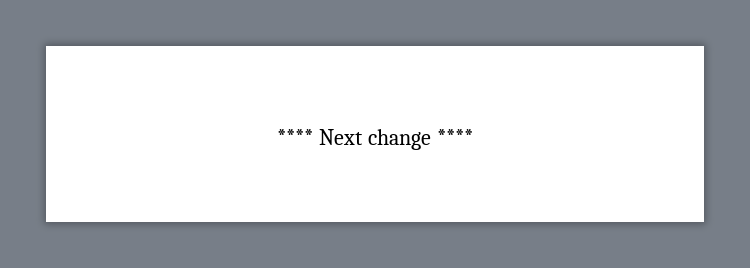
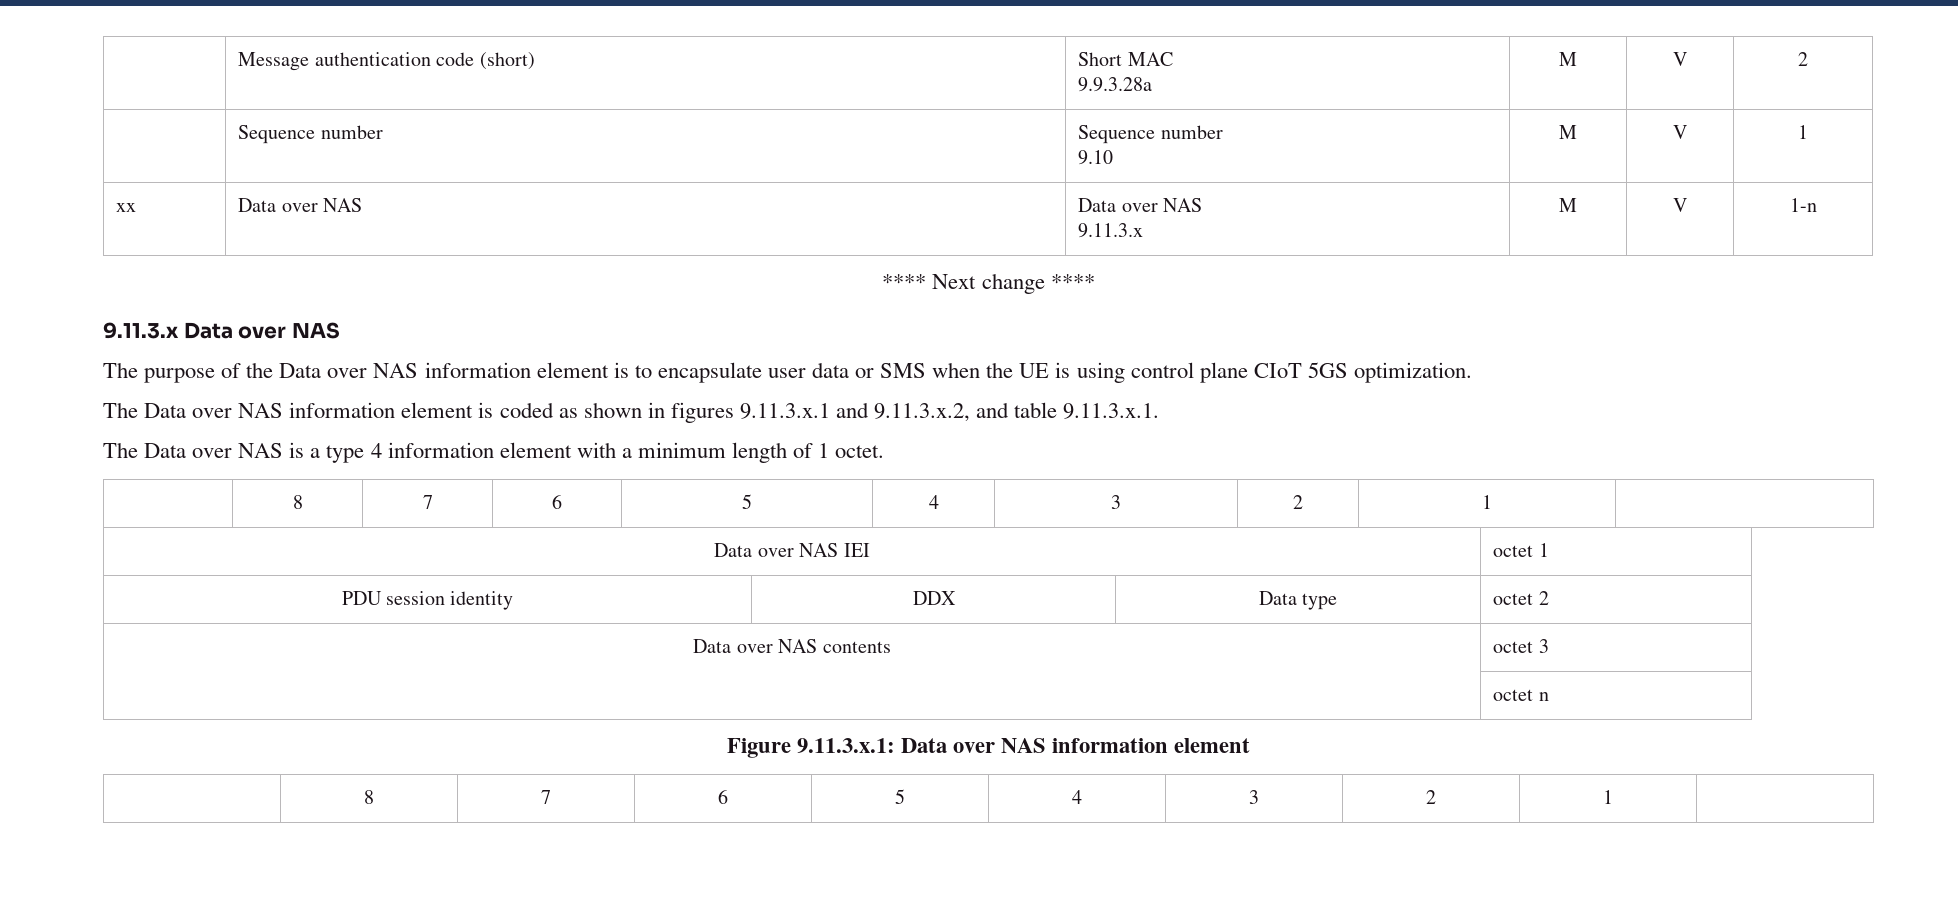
[277,129,473,150] **** Next change **** -> [238,52,535,71] [1078,52,1173,66] [1078,77,1153,92] [1559,52,1577,66] [1673,52,1687,66] [1798,52,1808,66] [238,125,383,144] [1078,125,1223,144] [1078,150,1114,165] [1559,125,1577,139] [1673,125,1687,139] [1798,125,1808,139] [116,203,137,212] [238,198,363,212] [1078,198,1203,212] [1078,223,1144,238] [1559,198,1577,212] [1673,198,1687,212] [1789,198,1817,212] [882,273,1095,294] [103,322,340,339] [103,362,1472,383] [103,402,1160,423] [103,442,885,463] [292,495,303,509] [422,495,433,509] [552,494,562,509] [742,494,752,509] [928,495,939,509] [1111,495,1121,509] [1293,495,1303,509] [1482,495,1492,509] [714,543,870,557] [1493,543,1549,557] [341,591,514,610] [912,591,956,605] [1258,591,1338,610] [1493,591,1549,605] [693,639,891,653] [1493,639,1549,653] [1493,689,1549,701] [726,738,1251,758] [364,790,374,804] [541,790,551,804] [718,789,728,804] [895,789,905,804] [1072,790,1082,804] [1249,790,1259,804] [1426,790,1436,804] [1603,790,1613,804] | Message authentication code (short) | Short MAC // 9.9.3.28a | M | V | 2 // | Sequence number | Sequence number // 9.10 | M | V | 1 // xx | Data over NAS | Data over NAS // 9.11.3.x | M | V | 1-n // **** Next change **** // 9.11.3.x Data over NAS // The purpose of the Data over NAS information element is to encapsulate user data or SMS when the UE is using control plane CIoT 5GS optimization. // The Data over NAS information element is coded as shown in figures 9.11.3.x.1 and 9.11.3.x.2, and table 9.11.3.x.1. // The Data over NAS is a type 4 information element with a minimum length of 1 octet. // | 8 | 7 | 6 | 5 | 4 | 3 | 2 | 1 | // Data over NAS IEI | octet 1 // PDU session identity | DDX | Data type | octet 2 // Data over NAS contents | octet 3 // | octet n // Figure 9.11.3.x.1: Data over NAS information element // | 8 | 7 | 6 | 5 | 4 | 3 | 2 | 1 |

